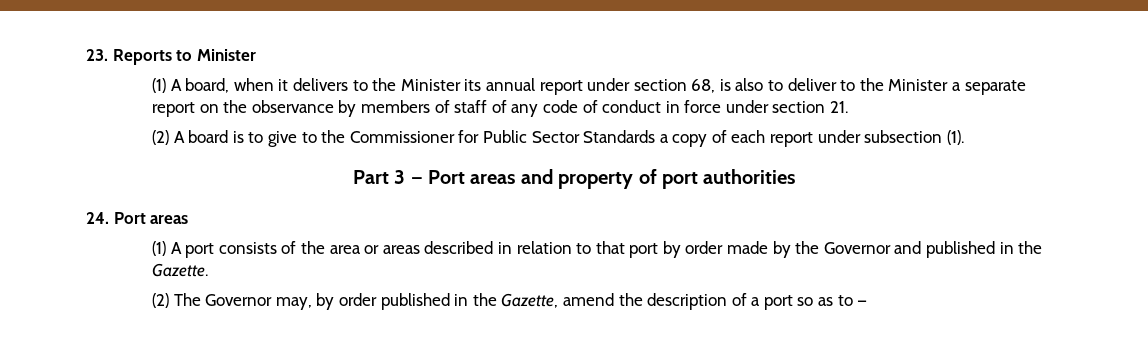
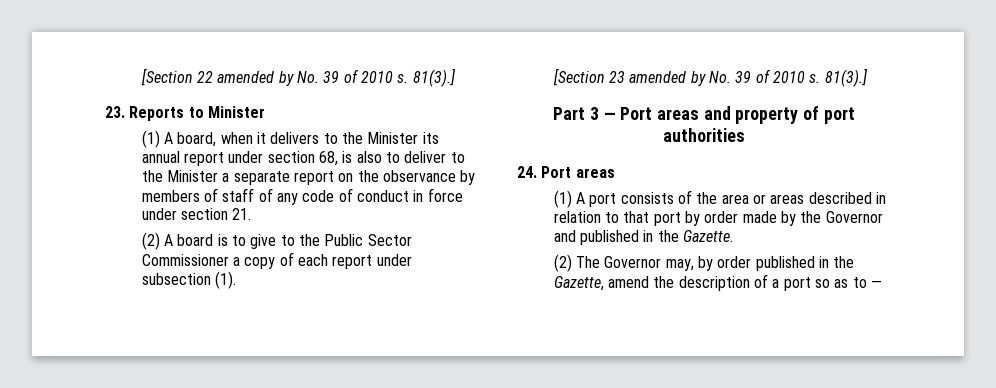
(86, 55) none -> [140,68,456,87] [Section 22 amended by No. 39 of 2010 s. 81(3).] //
[349,130,480,143] Commissioner for -> (320, 240) none
[583,130,656,143] Standards -> [141,254,229,266] Commissioner
(964, 137) none -> [552,68,868,87] // [Section 23 amended by No. 39 of 2010 s. 81(3).]

